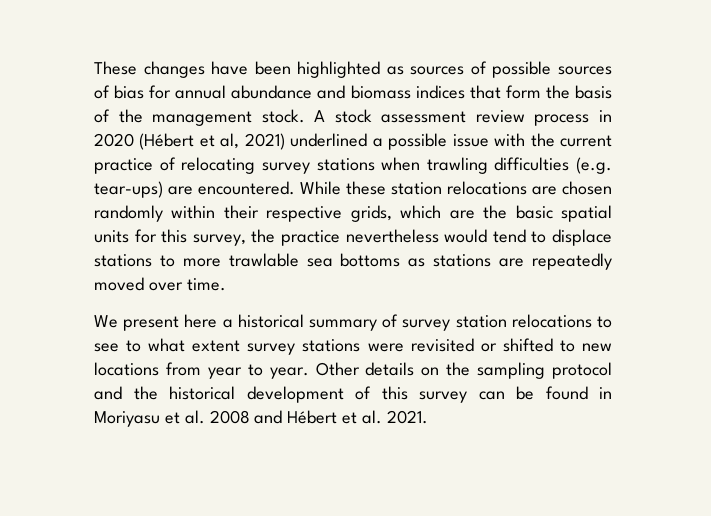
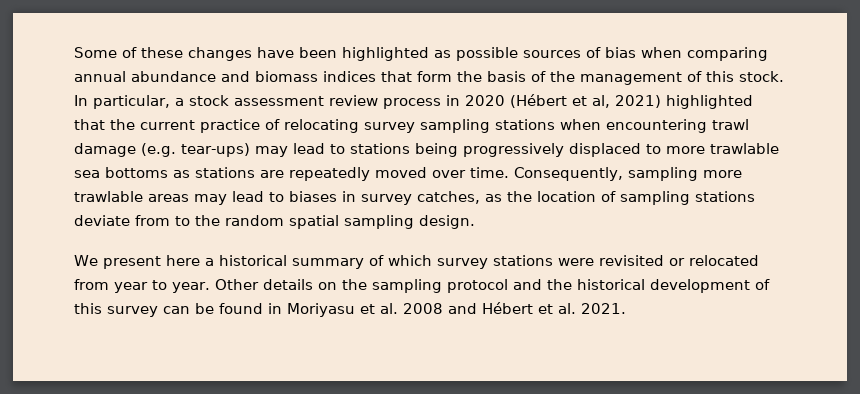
[94,61,137,75] These -> [74,47,183,58] Some of these
[410,61,487,75] sources of -> (451, 54) none
[149,85,172,99] for -> [641,47,768,61] when comparing
[261,109,326,123] stock. A -> [687,71,784,82] [74,95,184,109] of this stock. In particular, a
[290,133,526,150] underlined a possible issue with -> [666,95,753,109] [74,119,105,130] highlighted that
(310, 168) none -> [420,119,490,133] sampling
[426,157,612,174] [94,181,612,198] [94,205,612,222] [94,229,612,246] [94,254,152,267] trawling difficulties (e.g. tear-ups) are encountered. While these station relocations are chosen randomly within their respective grids, which are the basic spatial units for this survey, the practice nevertheless would tend to displace stations -> [606,119,749,133] [74,143,641,157] encountering trawl damage (e.g. tear-ups) may lead to stations being progressively displaced
(226, 284) none -> [514,167,742,181] [74,191,755,205] [74,215,475,229] Consequently, sampling more trawlable areas may lead to biases in survey catches, as the location of sampling stations deviate from to the random spatial sampling design.
[402,314,612,331] [94,338,241,352] survey station relocations to see to what extent -> [387,255,432,266] which
[502,338,613,352] [94,362,159,376] shifted to new locations -> [688,255,759,266] relocated

